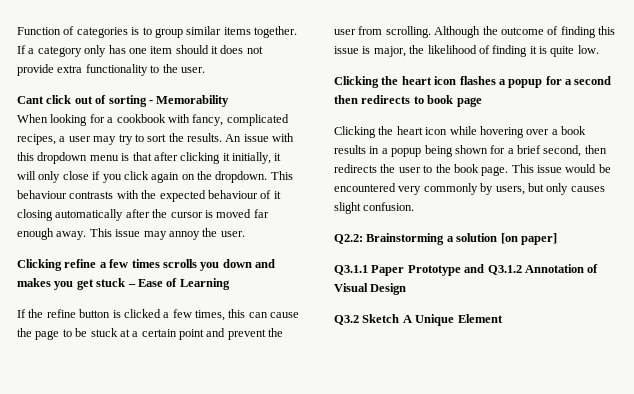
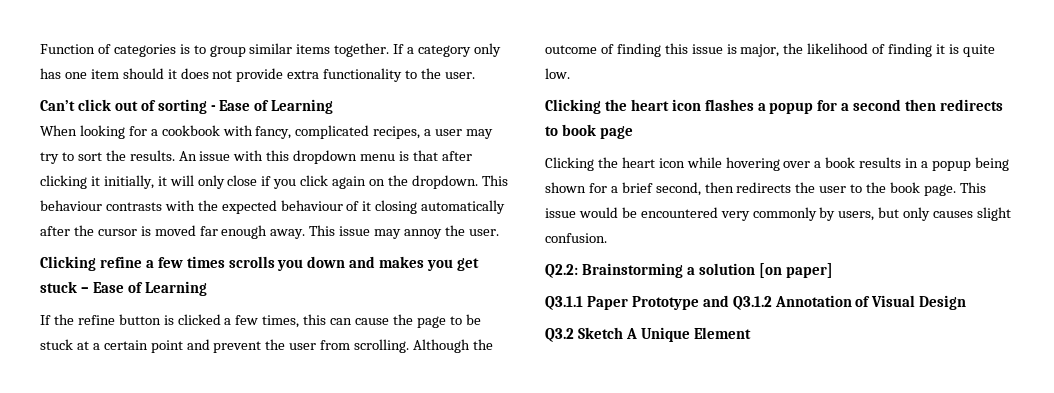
[17,96,44,104] Cant -> [40,100,75,111] Can’t
[156,95,230,107] Memorability -> [219,99,334,114] Ease of Learning

